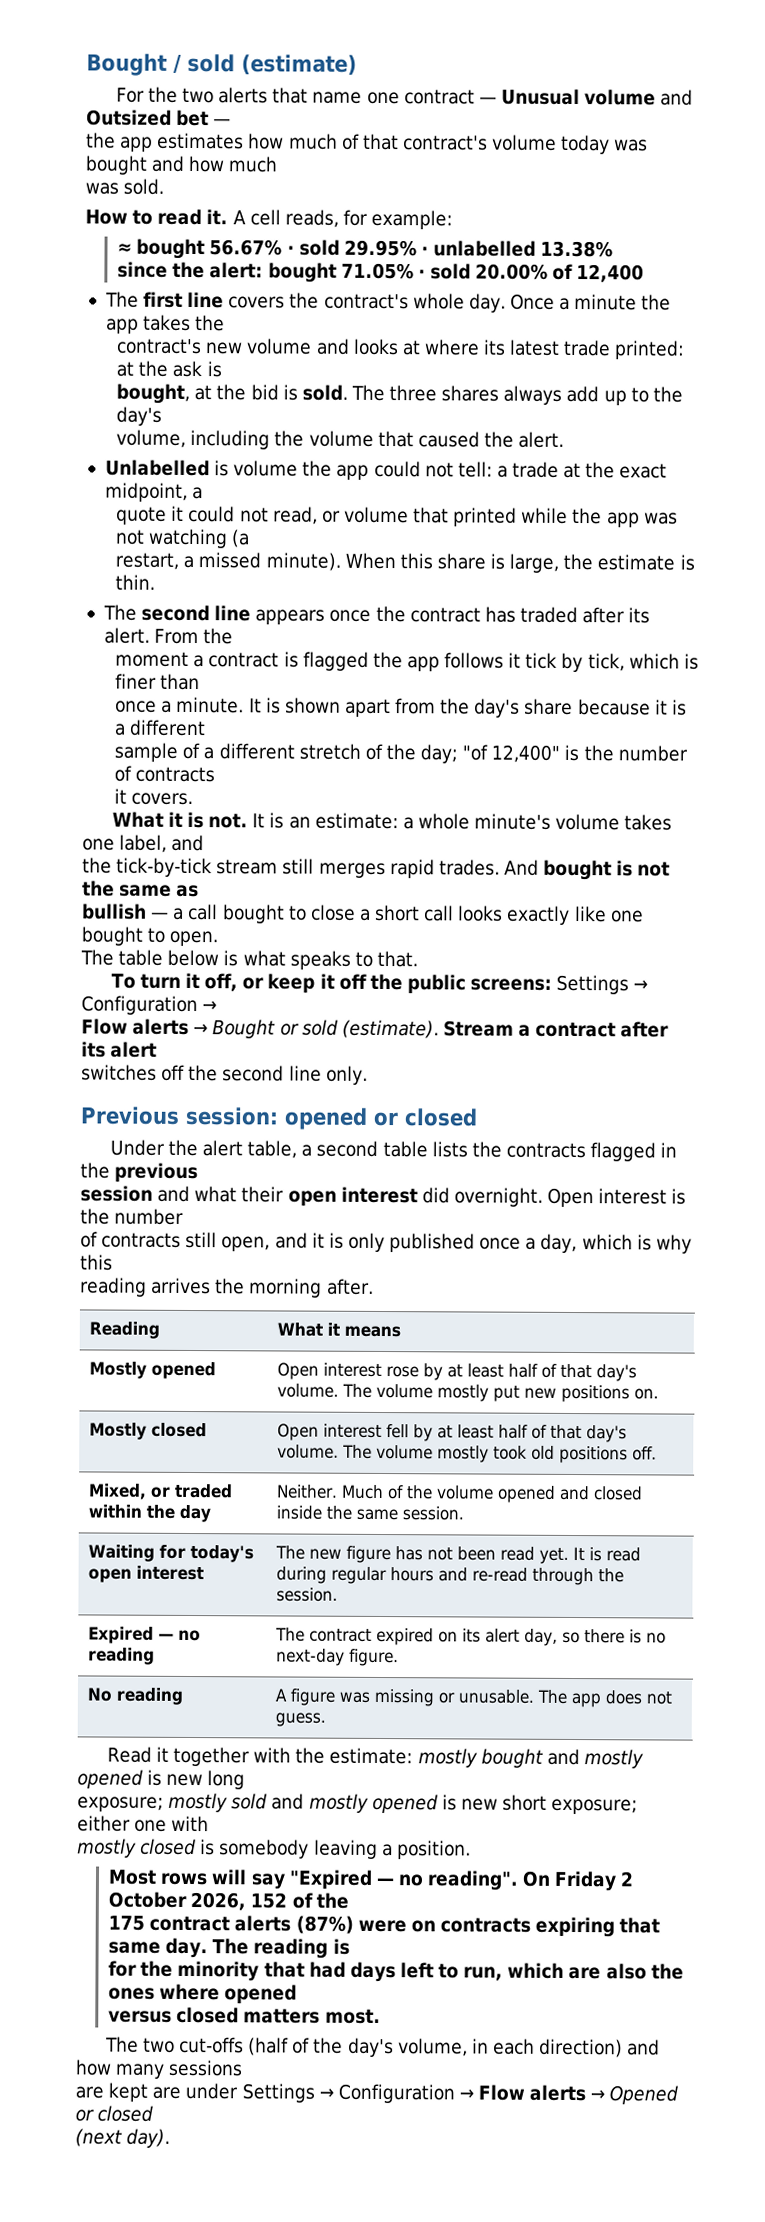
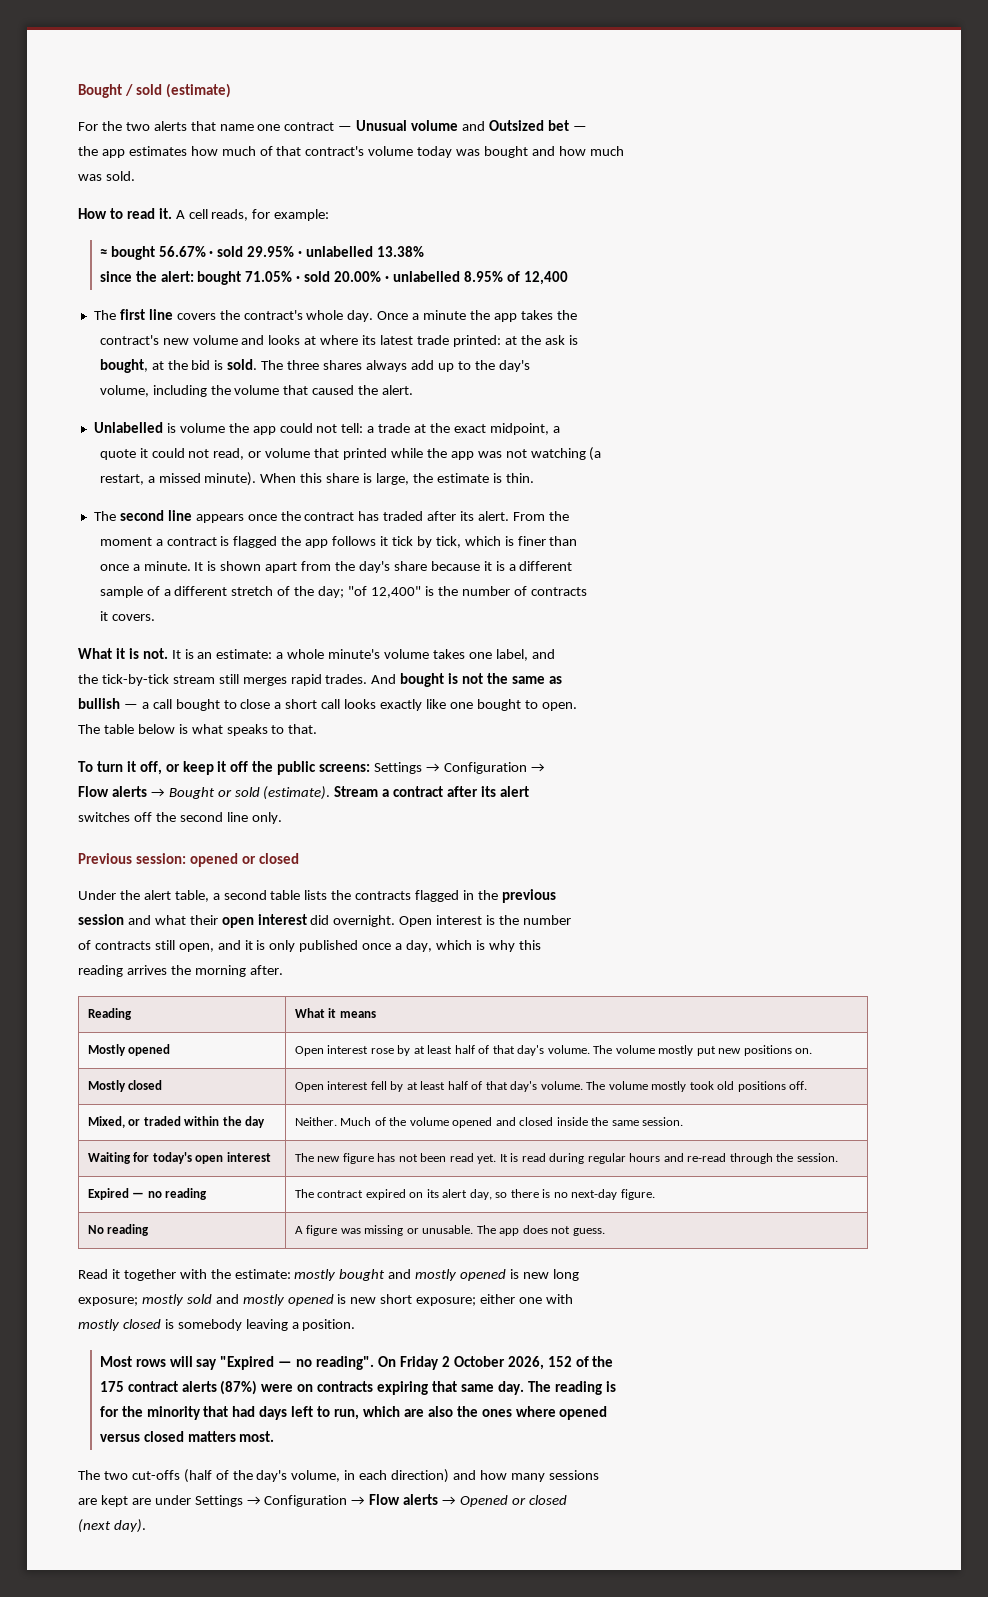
(549, 271) none -> [385,271,503,282] · unlabelled 8.95%

